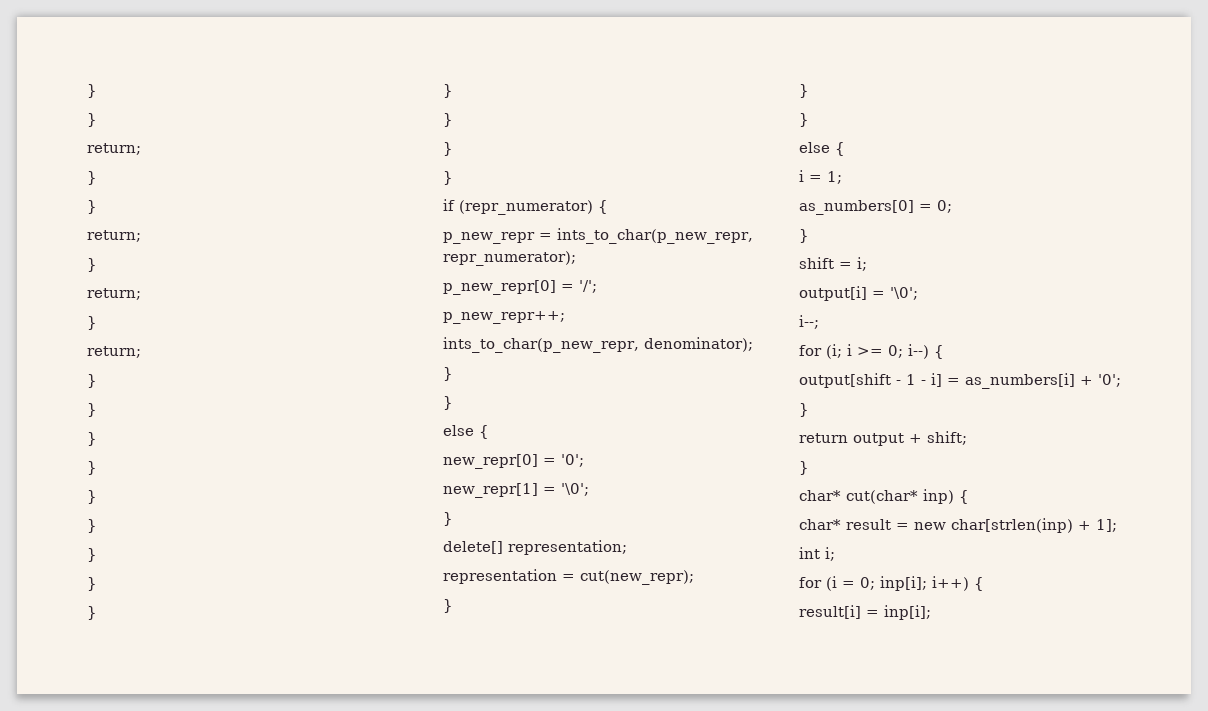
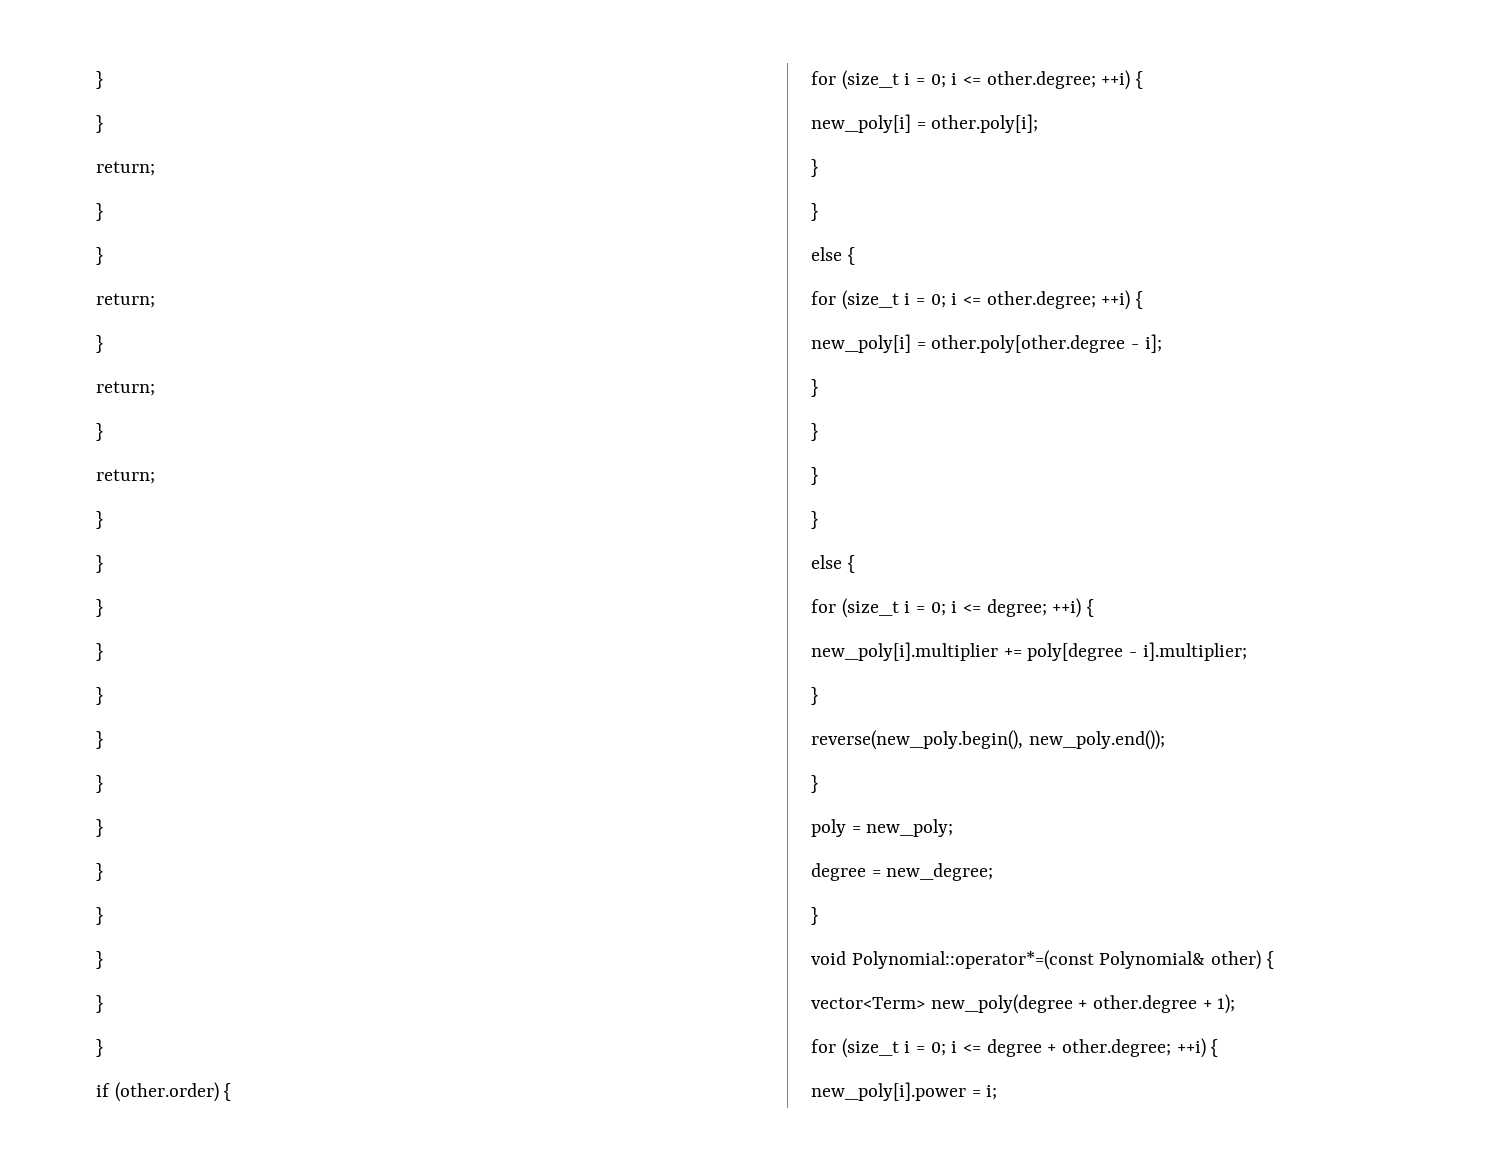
[459,200,608,215] [443,228,753,244] [443,251,576,266] [443,280,597,295] [443,311,565,324] [443,337,753,353] [443,367,453,381] [443,396,453,410] [443,425,489,439] [443,454,584,469] [443,483,589,498] [443,512,453,526] [443,540,627,555] [443,569,694,585] (repr_numerator) { // p_new_repr = ints_to_char(p_new_repr, repr_numerator); // p_new_repr[0] = '/'; // p_new_repr++; // ints_to_char(p_new_repr, denominator); // } // } // else { // new_repr[0] = '0'; // new_repr[1] = '\0'; // } // delete[] representation; // representation = cut(new_repr); -> [114,1082,232,1102] [811,70,1144,90] [811,114,1039,133] [811,159,818,177] [811,203,818,221] [811,247,855,265] [811,290,1144,310] [811,334,1162,353] [811,379,818,397] (other.order) { // for (size_t i = 0; i <= other.degree; ++i) { // new_poly[i] = other.poly[i]; // } // } // else { // for (size_t i = 0; i <= other.degree; ++i) { // new_poly[i] = other.poly[other.degree - i]; // }
[799,170,842,184] [799,200,952,215] [799,229,809,243] [799,257,867,271] [799,286,918,301] [799,315,819,329] [799,344,944,359] [799,373,1121,389] [799,403,809,417] [799,431,967,446] [799,461,809,475] [799,489,969,504] [799,518,1117,533] [799,547,835,561] [799,576,984,591] [799,605,931,620] i = 1; // as_numbers[0] = 0; // } // shift = i; // output[i] = '\0'; // i--; // for (i; i >= 0; i--) { // output[shift - 1 - i] = as_numbers[i] + '0'; // } // return output + shift; // } // char* cut(char* inp) { // char* result = new char[strlen(inp) + 1]; // int i; // for (i = 0; inp[i]; i++) { // result[i] = inp[i]; -> [811,598,1095,618] [811,642,1247,661] [811,687,818,705] [811,730,1165,750] [811,775,818,793] [811,819,954,837] [811,863,994,881] [811,907,818,925] [811,950,1274,970] [811,994,1236,1014] [811,1038,1219,1058] [811,1082,998,1101] for (size_t i = 0; i <= degree; ++i) { // new_poly[i].multiplier += poly[degree - i].multiplier; // } // reverse(new_poly.begin(), new_poly.end()); // } // poly = new_poly; // degree = new_degree; // } // void Polynomial::operator*=(const Polynomial& other) { // vector<Term> new_poly(degree + other.degree + 1); // for (size_t i = 0; i <= degree + other.degree; ++i) { // new_poly[i].power = i;

